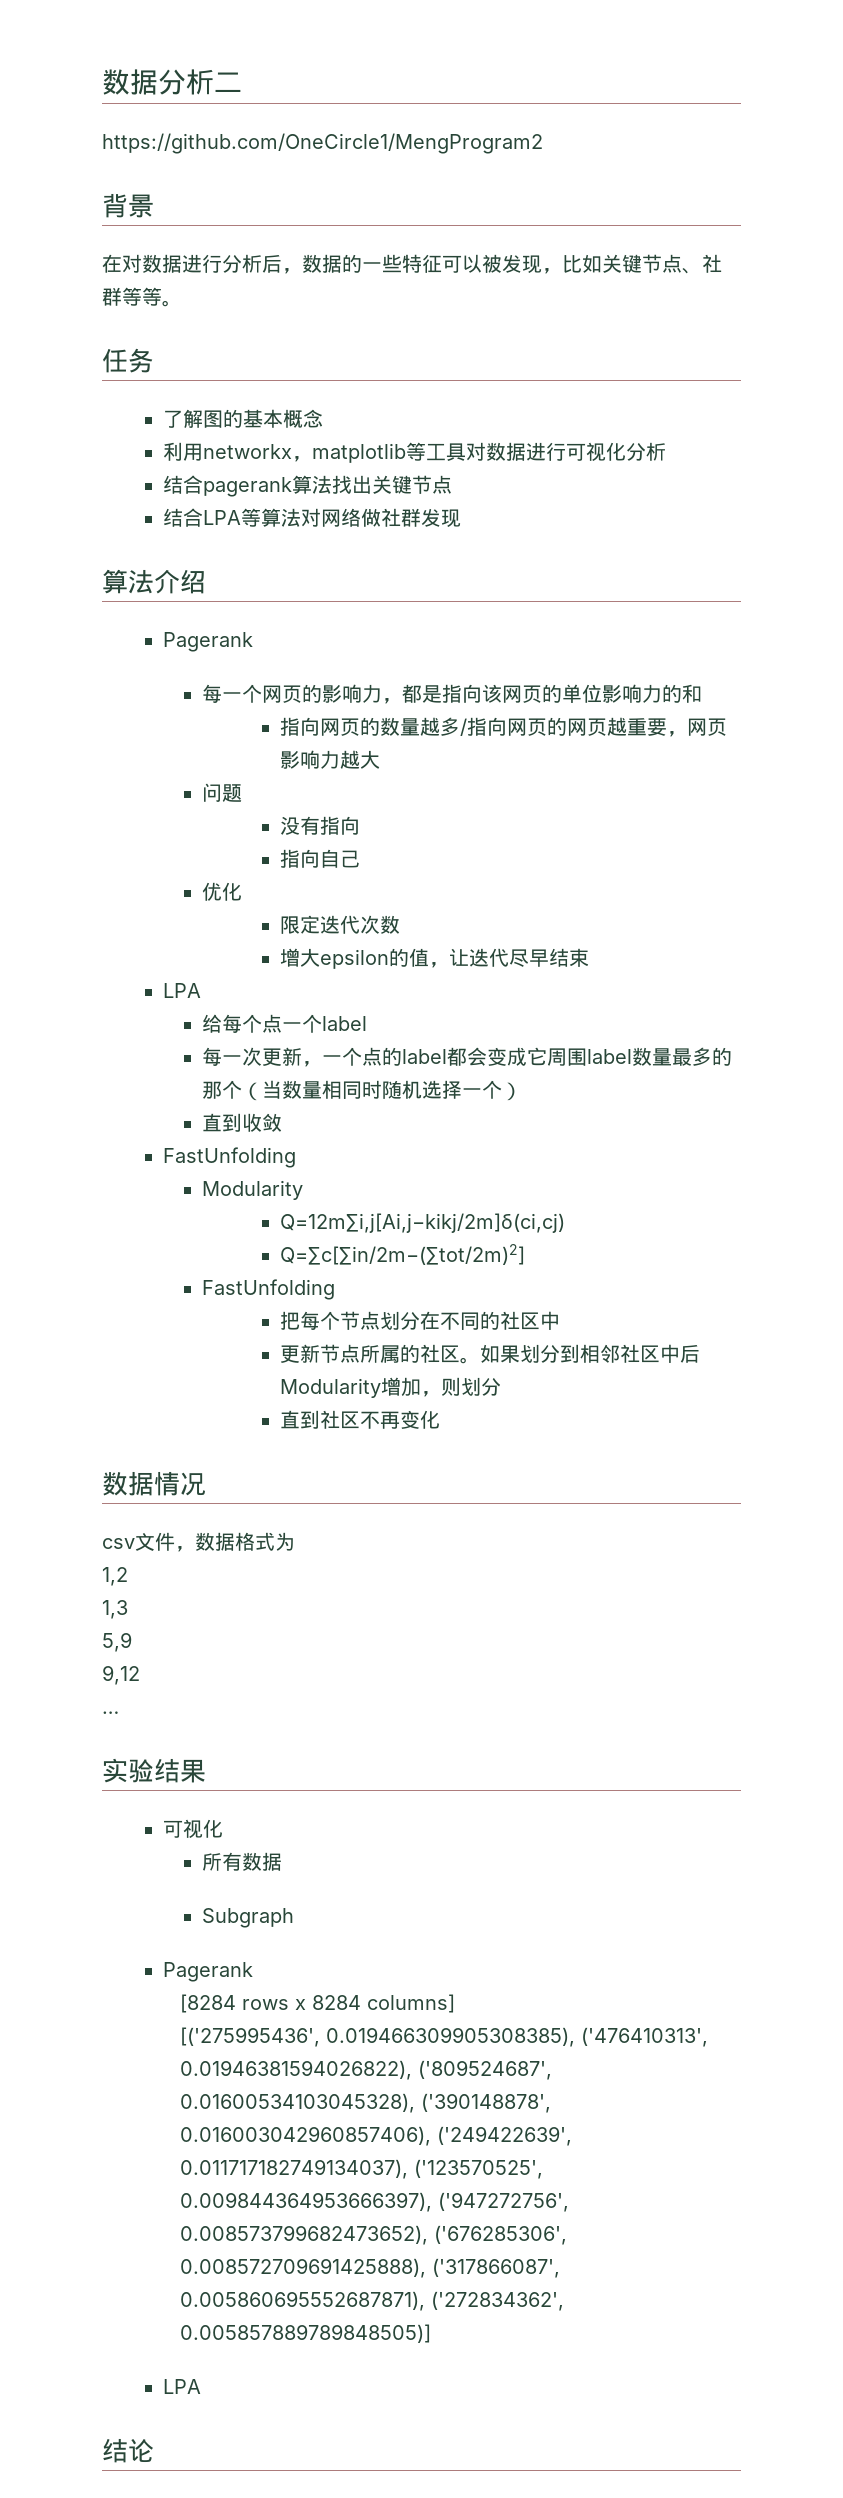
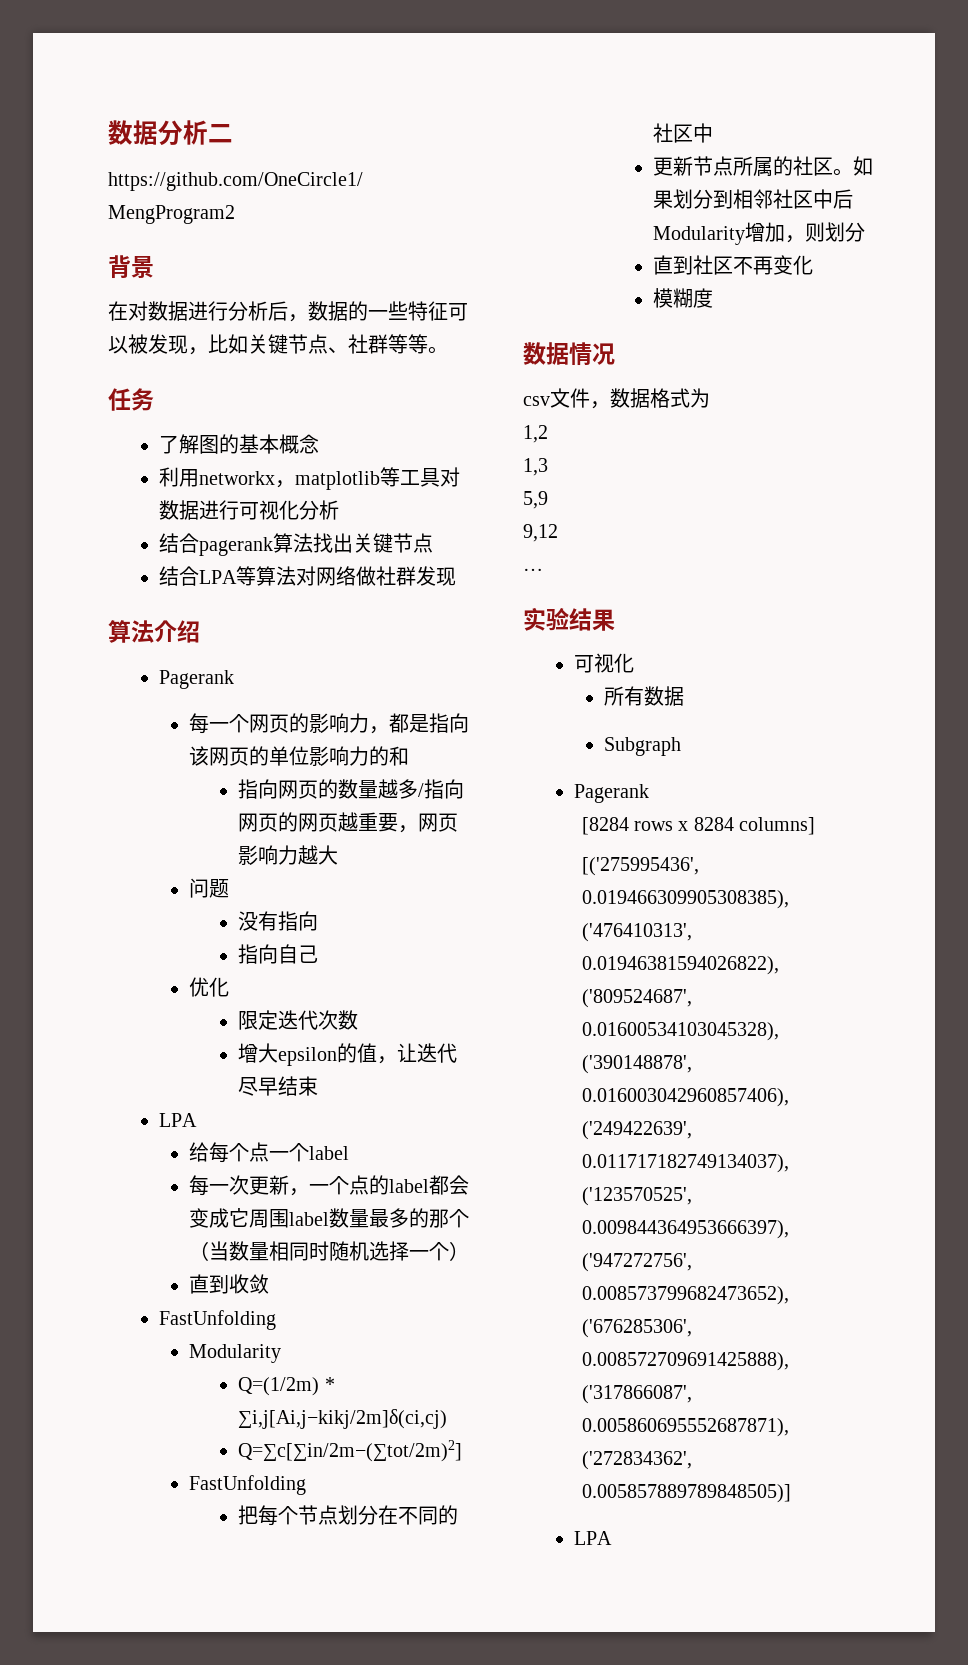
[280,1213,566,1233] Q=12m∑i,j[Ai,j−kikj/2m]δ(ci,cj) -> [238,1377,335,1396] [238,1409,448,1429] Q=(1/2m) * ∑i,j[Ai,j−kikj/2m]δ(ci,cj)
(441, 1419) none -> [653,288,714,308] // 模糊度
[102,2438,154,2463] // 结论 -> (613, 1538) none

